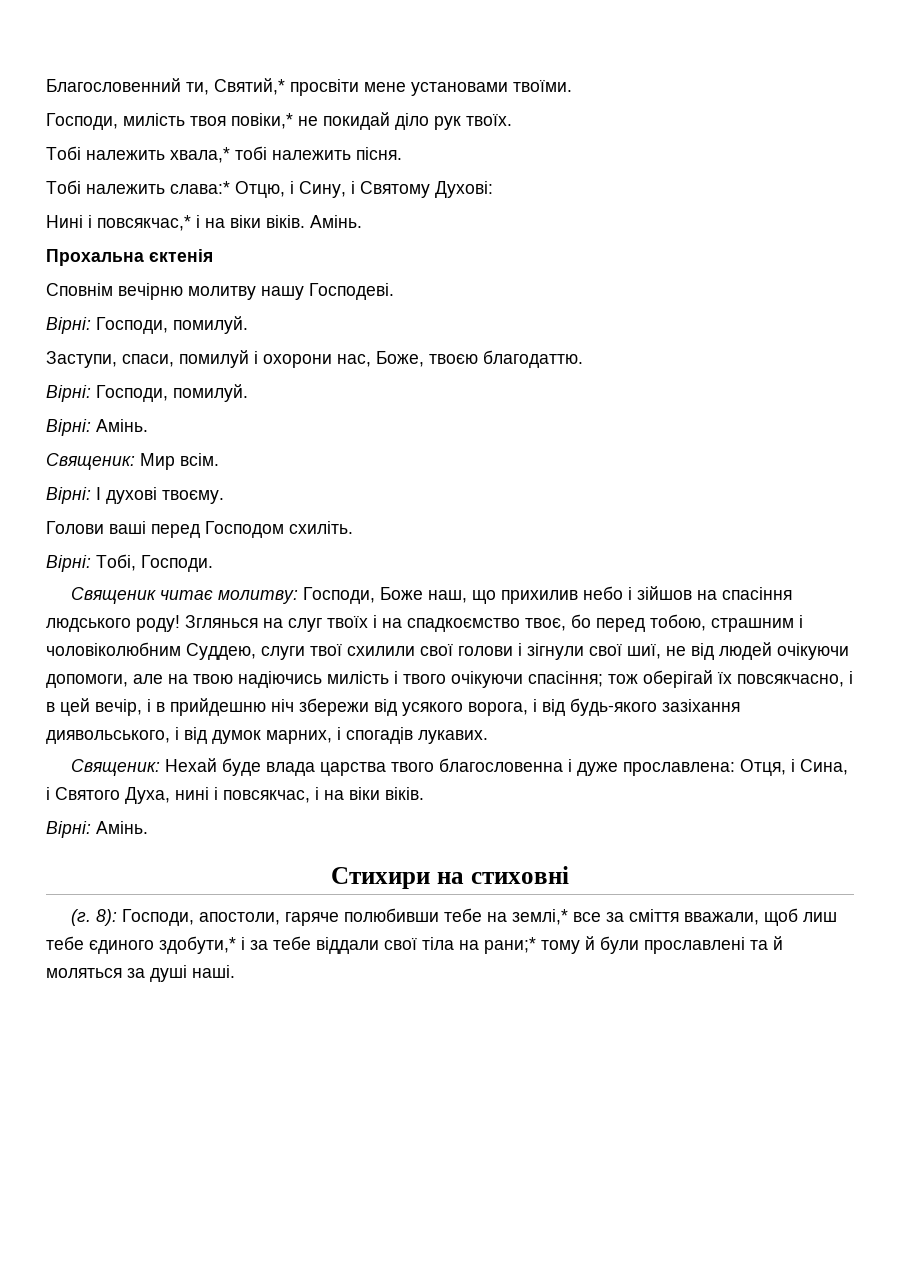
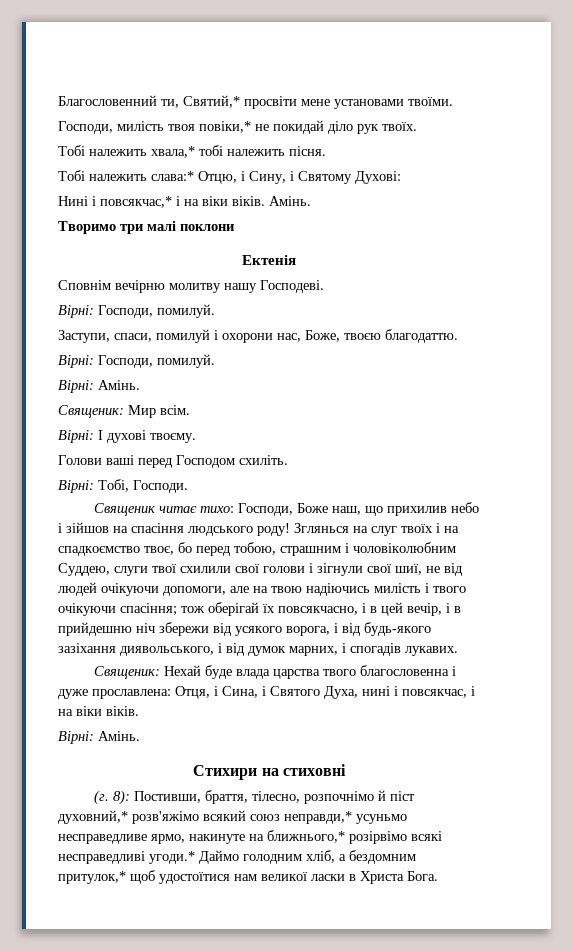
[46,249,213,266] Прохальна єктенія -> [58,221,234,234] [242,255,296,265] Творимо три малі поклони // Ектенія
[218,590,299,604] молитву: -> [200,506,235,513] тихо:
[122,908,838,926] [46,936,783,954] [46,965,235,982] Господи, апостоли, гаряче полюбивши тебе на землі,* все за сміття вважали, щоб лиш тебе єдиного здобути,* і за тебе віддали свої тіла на рани;* тому й були прославлені та й моляться за душі наші. -> [134,790,416,804] [58,810,407,824] [58,830,442,844] [58,850,416,864] [58,870,438,884] Постивши, браття, тілесно, розпочнімо й піст духовний,* розв'яжімо всякий союз неправди,* усуньмо несправедливе ярмо, накинуте на ближнього,* розірвімо всякі несправедливі угоди.* Даймо голодним хліб, а бездомним притулок,* щоб удостоїтися нам великої ласки в Христа Бога.

